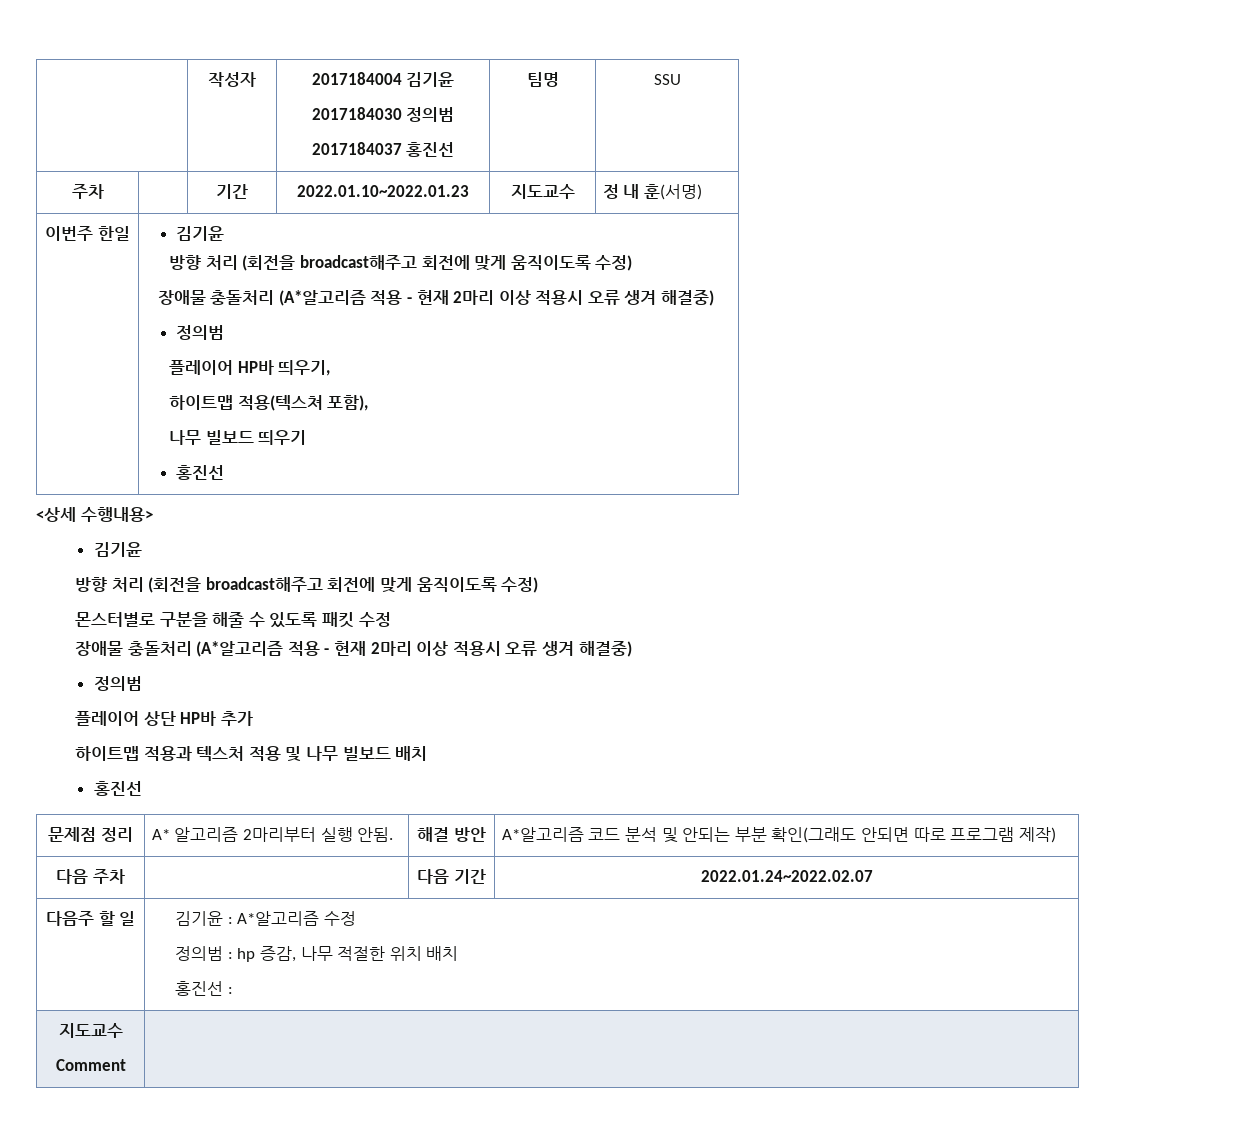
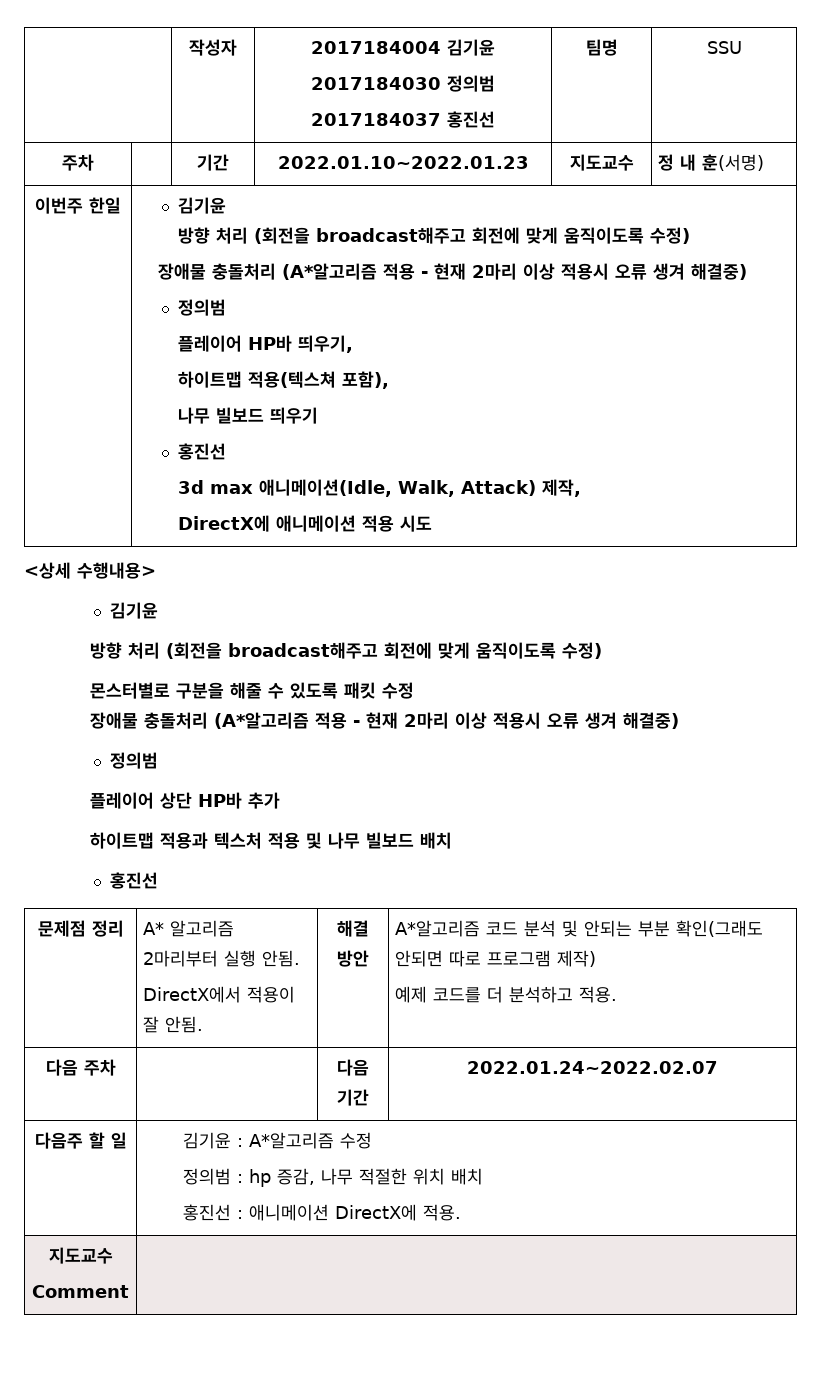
(225, 472) none -> [178,479,582,497] [178,515,433,532] // 3d max 애니메이션(Idle, Walk, Attack) 제작, // DirectX에 애니메이션 적용 시도
(394, 834) none -> [143,986,296,1003] [143,1016,204,1033] // DirectX에서 적용이 잘 안됨.
(1056, 835) none -> [395,986,618,1003] // 예제 코드를 더 분석하고 적용.
(233, 990) none -> [249,1204,462,1221] 애니메이션 DirectX에 적용.

